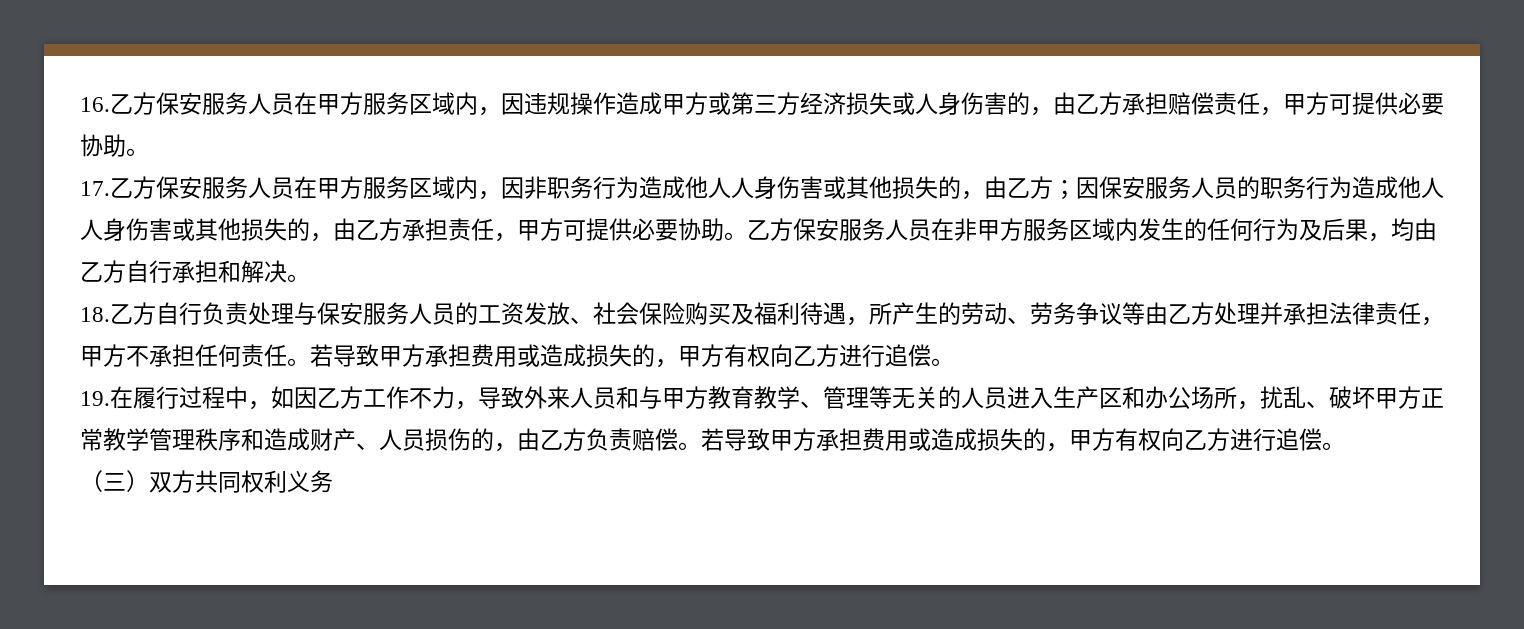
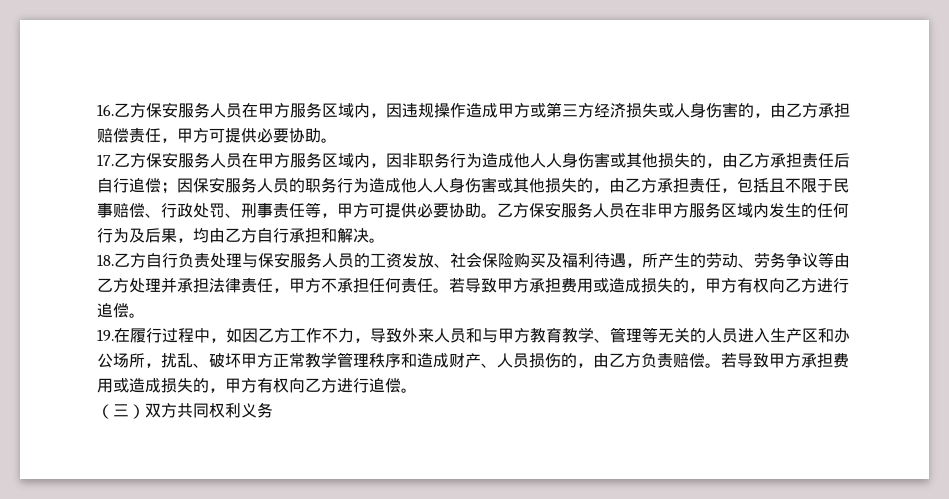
(1053, 187) none -> [770,152,850,168] [97,178,161,193] 承担责任后自行追偿
(517, 237) none -> [737,177,849,193] [97,202,337,218] 包括且不限于民事赔偿、行政处罚、刑事责任等，

